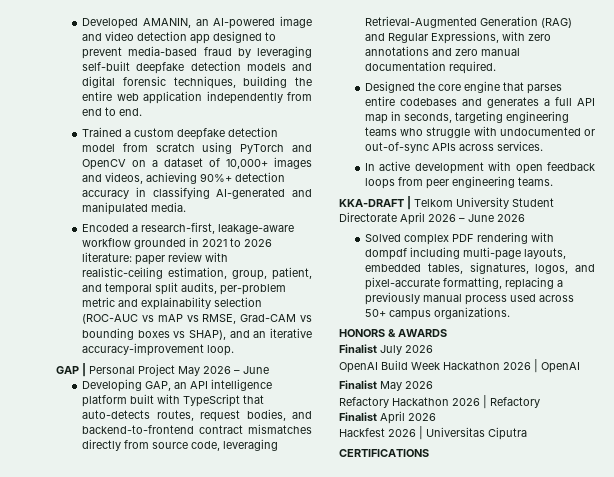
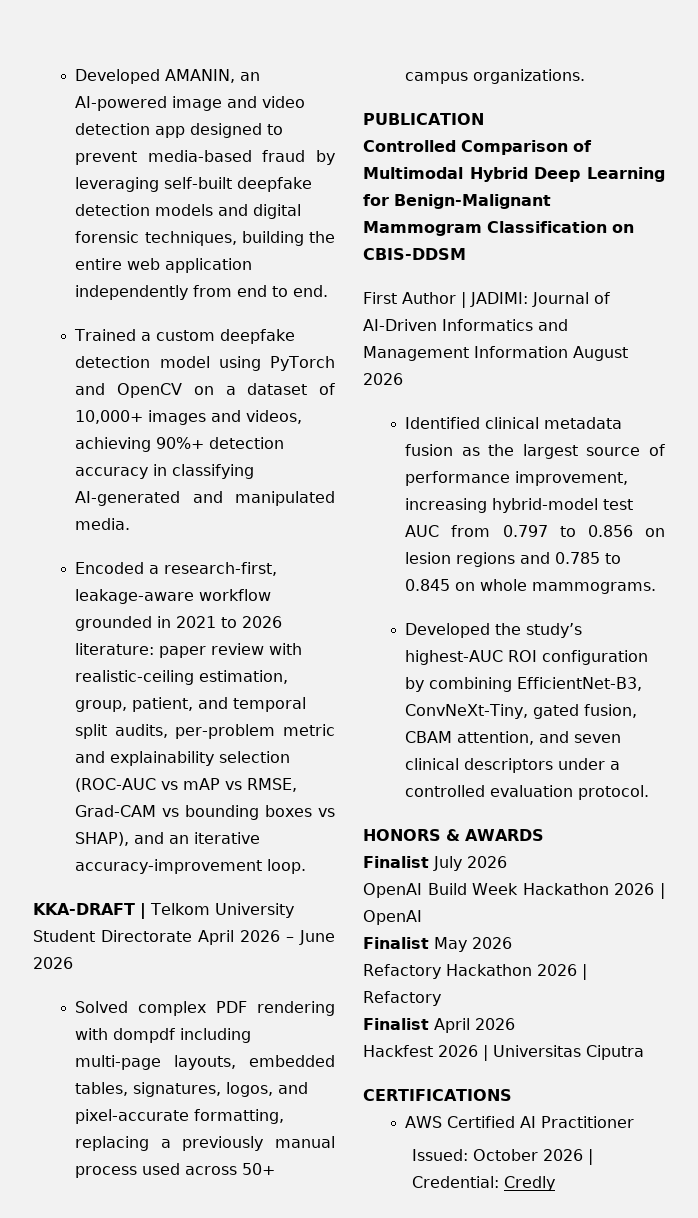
[122,143,195,152] from scratch -> (210, 362) none
[56,363,269,377] [82,379,273,392] [82,394,265,407] [82,409,312,422] [82,424,312,434] [82,439,279,451] [365,16,573,28] [365,31,552,44] [365,46,521,56] [365,61,497,74] [365,81,563,94] [365,96,595,108] [365,111,570,124] [365,126,595,138] [365,141,544,153] [365,161,595,174] [365,176,554,189] // GAP | Personal Project May 2026 – June // Developing GAP, an API intelligence platform built with TypeScript that auto-detects routes, request bodies, and backend-to-frontend contract mismatches directly from source code, leveraging Retrieval-Augmented Generation (RAG) and Regular Expressions, with zero annotations and zero manual documentation required. // Designed the core engine that parses entire codebases and generates a full API map in seconds, targeting engineering teams who struggle with undocumented or out-of-sync APIs across services. // In active development with open feedback loops from peer engineering teams. -> (307, 866) none
(511, 313) none -> [363,113,484,125] [363,140,592,155] [363,167,665,182] [363,194,551,209] [363,221,634,236] [363,248,466,260] [363,292,610,308] [363,319,568,331] [363,346,628,361] [363,373,403,385] [405,417,623,429] [405,444,665,459] [405,471,629,486] [405,498,634,513] [405,525,665,537] [405,552,622,567] [405,579,657,594] [405,623,583,638] [405,650,649,665] [405,677,643,692] [405,704,638,719] [405,731,622,745] [405,758,621,773] [405,785,650,800] // PUBLICATION // Controlled Comparison of Multimodal Hybrid Deep Learning for Benign-Malignant Mammogram Classification on CBIS-DDSM // First Author | JADIMI: Journal of AI-Driven Informatics and Management Information August 2026 // Identified clinical metadata fusion as the largest source of performance improvement, increasing hybrid-model test AUC from 0.797 to 0.856 on lesion regions and 0.785 to 0.845 on whole mammograms. // Developed the study’s highest-AUC ROI configuration by combining EfficientNet-B3, ConvNeXt-Tiny, gated fusion, CBAM attention, and seven clinical descriptors under a controlled evaluation protocol.
(429, 453) none -> [405,1116,635,1128] [412,1149,594,1165] [412,1176,556,1191] // AWS Certified AI Practitioner // Issued: October 2026 | Credential: Credly

